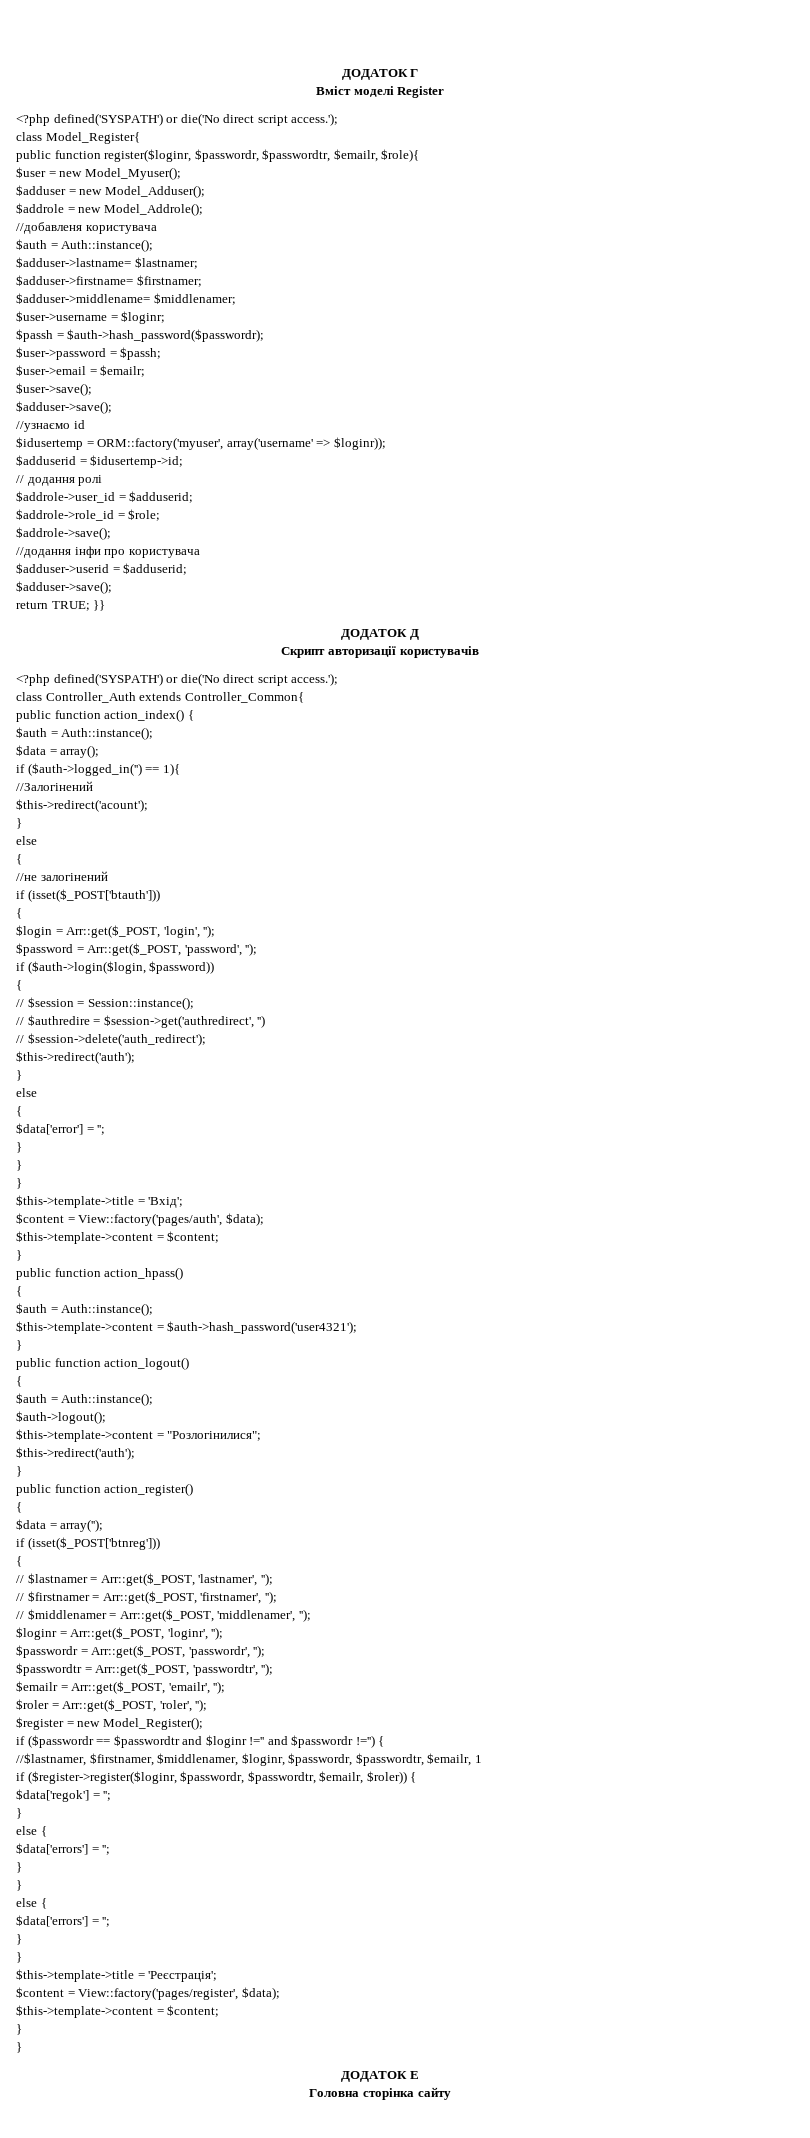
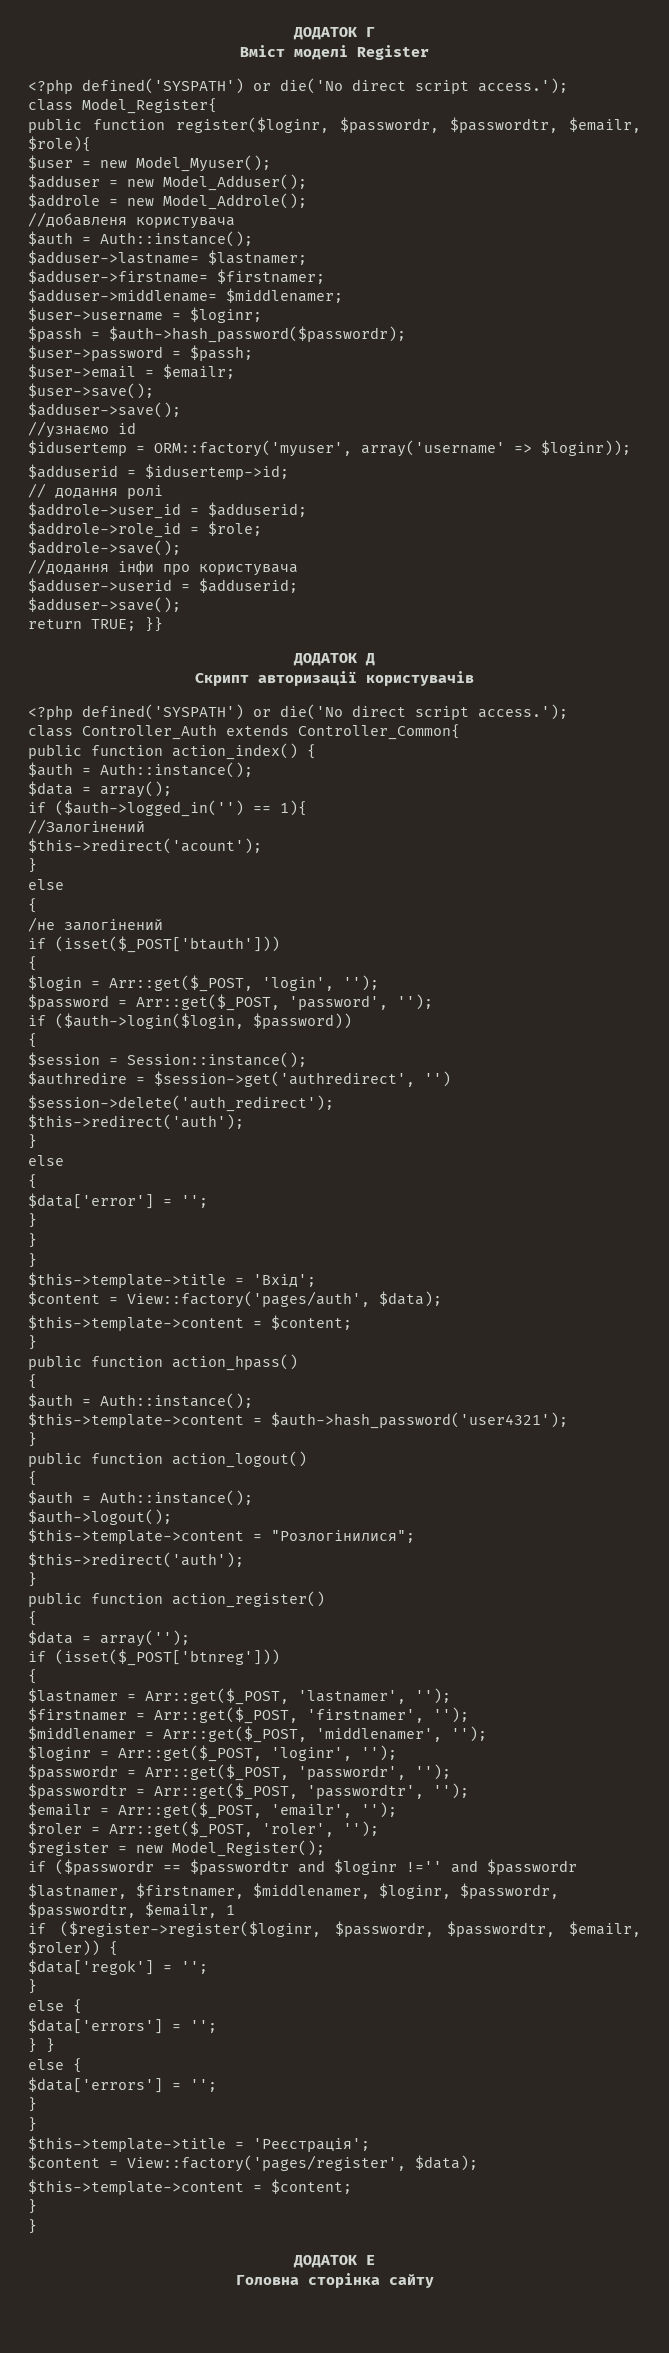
[16,873,37,881] //не -> [28,917,55,932] /не
[16,999,24,1007] // -> (37, 1040) none
[16,1017,24,1025] // -> (307, 1060) none
[16,1035,24,1043] // -> (451, 1079) none
[16,1575,24,1583] // -> (37, 1676) none
[16,1593,24,1601] // -> (451, 1696) none
[16,1611,24,1619] // -> (469, 1715) none
[355,1735,385,1748] [16,1753,86,1766] !='') { // //$lastnamer, -> [28,1883,127,1899] // $lastnamer,
(22, 1867) // -> (37, 2045) none

